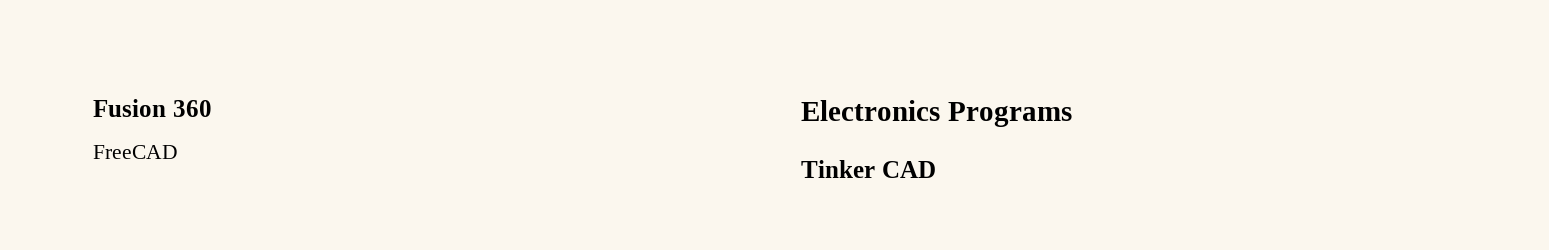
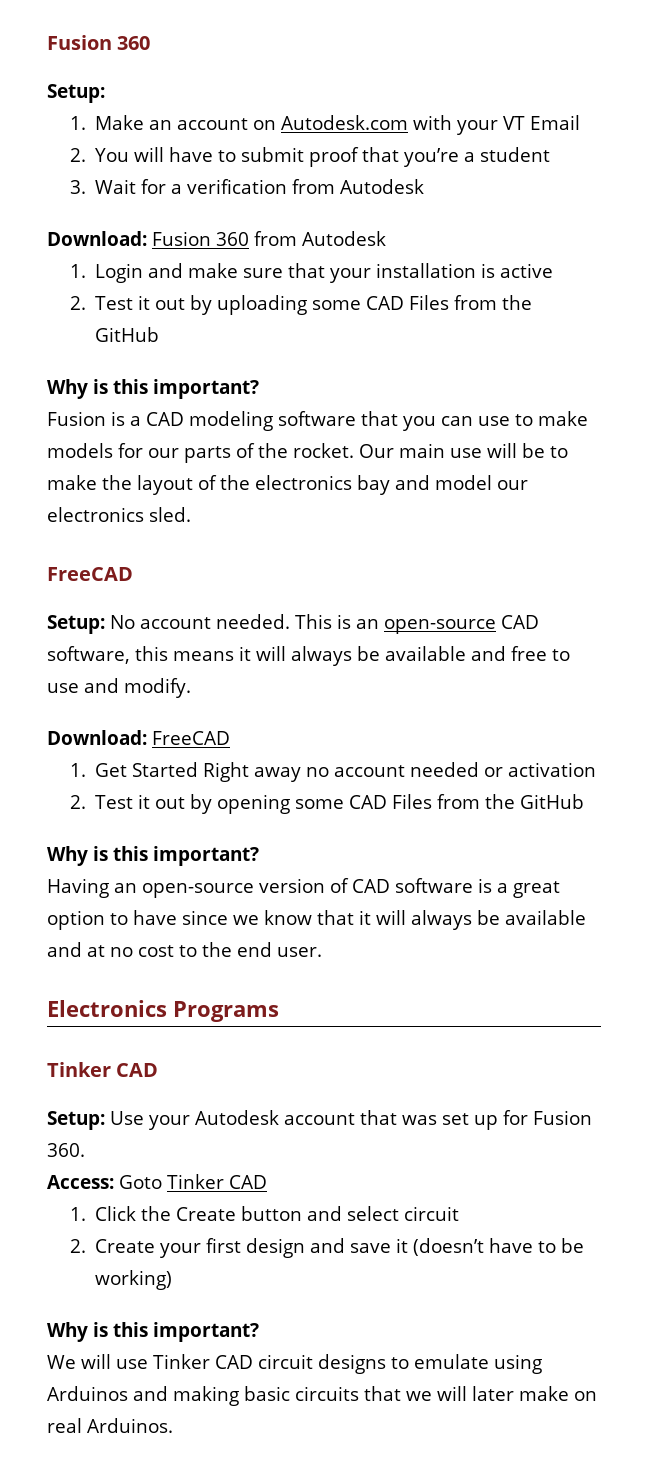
[93,145,178,159] [801,100,1072,127] [801,160,936,178] FreeCAD // Electronics Programs // Tinker CAD -> [47,84,105,103] [69,115,581,135] [69,147,551,167] [69,179,425,194] [47,231,386,246] [69,263,554,283] [69,295,533,315] [95,327,160,342] [47,379,259,399] [47,411,588,431] [47,443,568,463] [47,475,528,495] [47,507,191,522] [47,567,133,581] [47,614,539,634] [47,646,570,666] [47,678,191,698] [47,730,230,745] [69,762,597,782] [69,794,585,814] [47,846,259,866] [47,878,560,898] [47,910,586,930] [47,942,322,957] [47,1000,279,1022] [47,1062,159,1077] [47,1110,592,1130] [47,1143,85,1157] [47,1174,267,1189] [69,1206,460,1221] [69,1238,585,1258] [95,1270,173,1290] [47,1322,259,1342] [47,1354,542,1374] [47,1386,597,1406] [47,1418,173,1433] Setup: // 1. Make an account on Autodesk.com with your VT Email // 2. You will have to submit proof that you’re a student // 3. Wait for a verification from Autodesk // Download: Fusion 360 from Autodesk // 1. Login and make sure that your installation is active // 2. Test it out by uploading some CAD Files from the GitHub // Why is this important? // Fusion is a CAD modeling software that you can use to make models for our parts of the rocket. Our main use will be to make the layout of the electronics bay and model our electronics sled. // FreeCAD // Setup: No account needed. This is an open-source CAD software, this means it will always be available and free to use and modify. // Download: FreeCAD // 1. Get Started Right away no account needed or activation // 2. Test it out by opening some CAD Files from the GitHub // Why is this important? // Having an open-source version of CAD software is a great option to have since we know that it will always be available and at no cost to the end user. // Electronics Programs // Tinker CAD // Setup: Use your Autodesk account that was set up for Fusion 360. // Access: Goto Tinker CAD // 1. Click the Create button and select circuit // 2. Create your first design and save it (doesn’t have to be working) // Why is this important? // We will use Tinker CAD circuit designs to emulate using Arduinos and making basic circuits that we will later make on real Arduinos.

